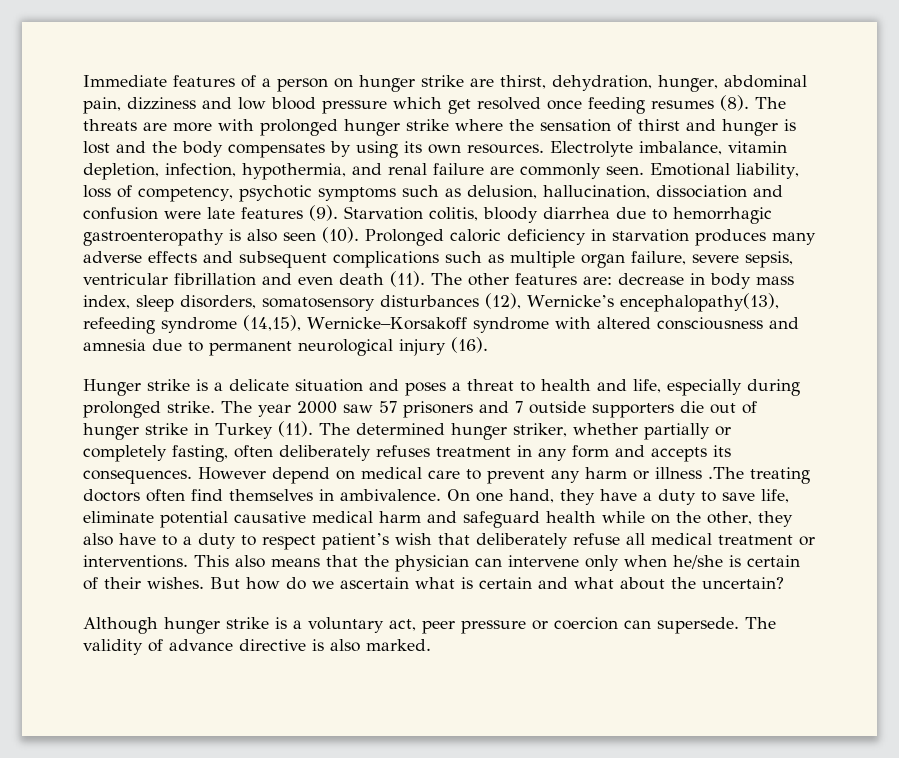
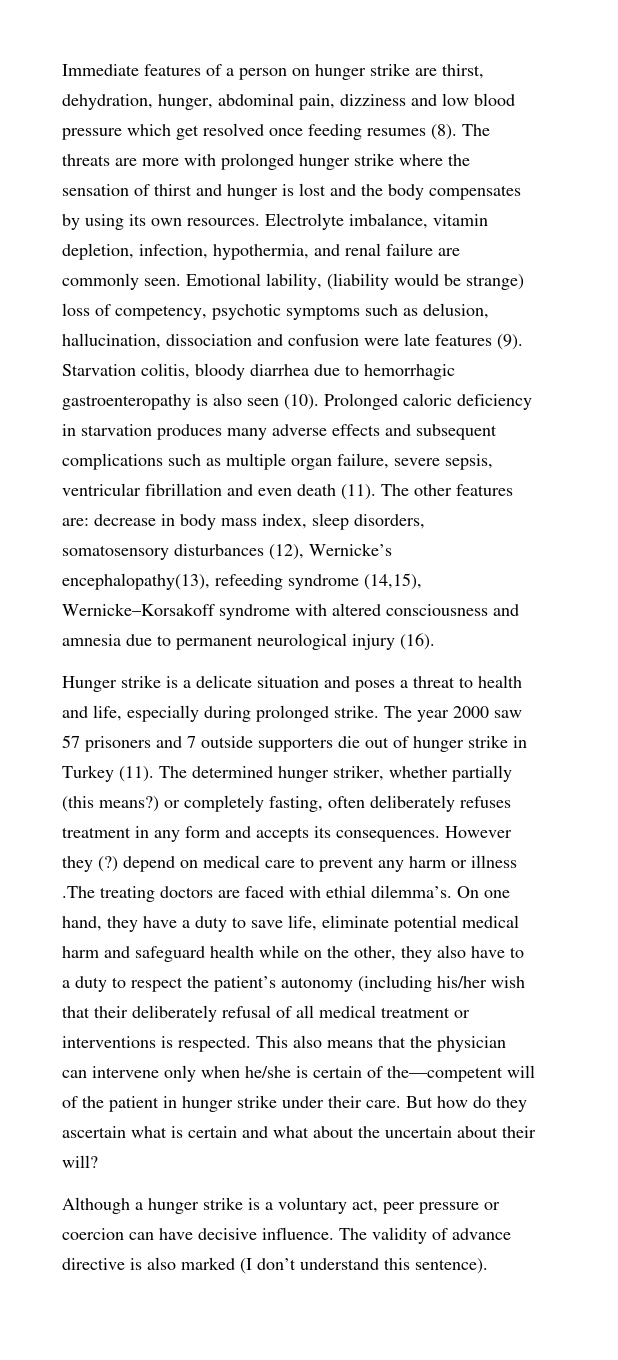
[736,163,799,179] liability, -> [266,273,524,290] lability, (liability would be strange)
(710, 431) none -> [62,796,159,812] (this means?)
(266, 473) none -> [62,856,118,872] they (?)
[146,489,441,502] often find themselves in ambivalence. -> [218,885,452,898] are faced with ethial dilemma’s.
[234,511,306,523] causative -> (457, 923) none
[322,533,620,550] patient’s wish that deliberately refuse -> [187,975,525,992] [62,1005,292,1022] the patient’s autonomy (including his/her wish that their deliberately refusal of
[83,555,188,568] interventions. -> [62,1036,251,1052] interventions is respected.
[104,577,204,589] their wishes. -> [387,1065,535,1082] [62,1095,401,1112] the—competent will of the patient in hunger strike under their care.
[312,581,334,589] we -> [496,1096,527,1112] they
[702,577,784,589] uncertain? -> [385,1126,536,1138] [62,1155,98,1168] uncertain about their will?
(158, 625) none -> [135,1202,143,1210] a
[657,617,739,634] supersede. -> [159,1227,334,1240] have decisive influence.
[366,639,431,651] marked. -> [181,1257,488,1274] marked (I don’t understand this sentence).

